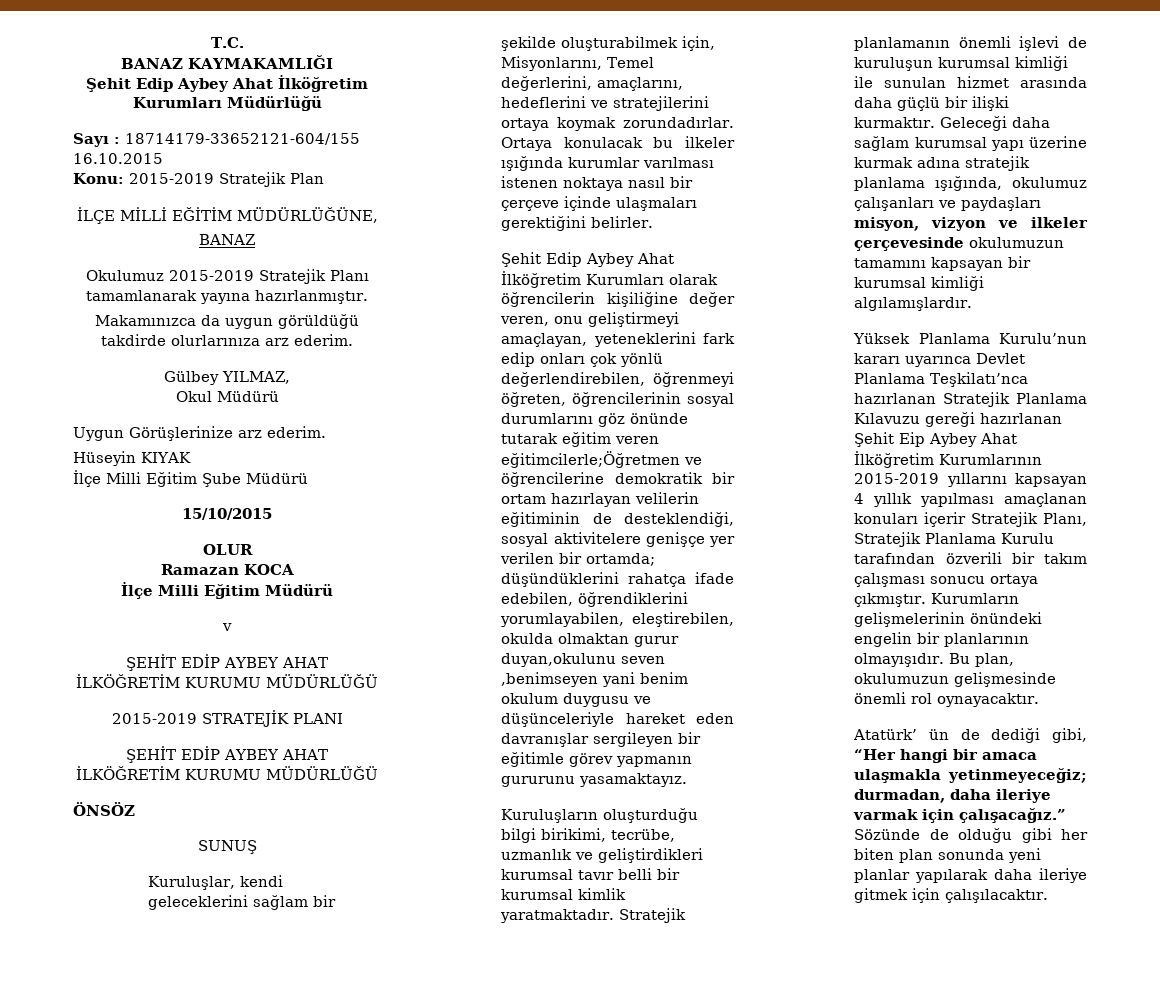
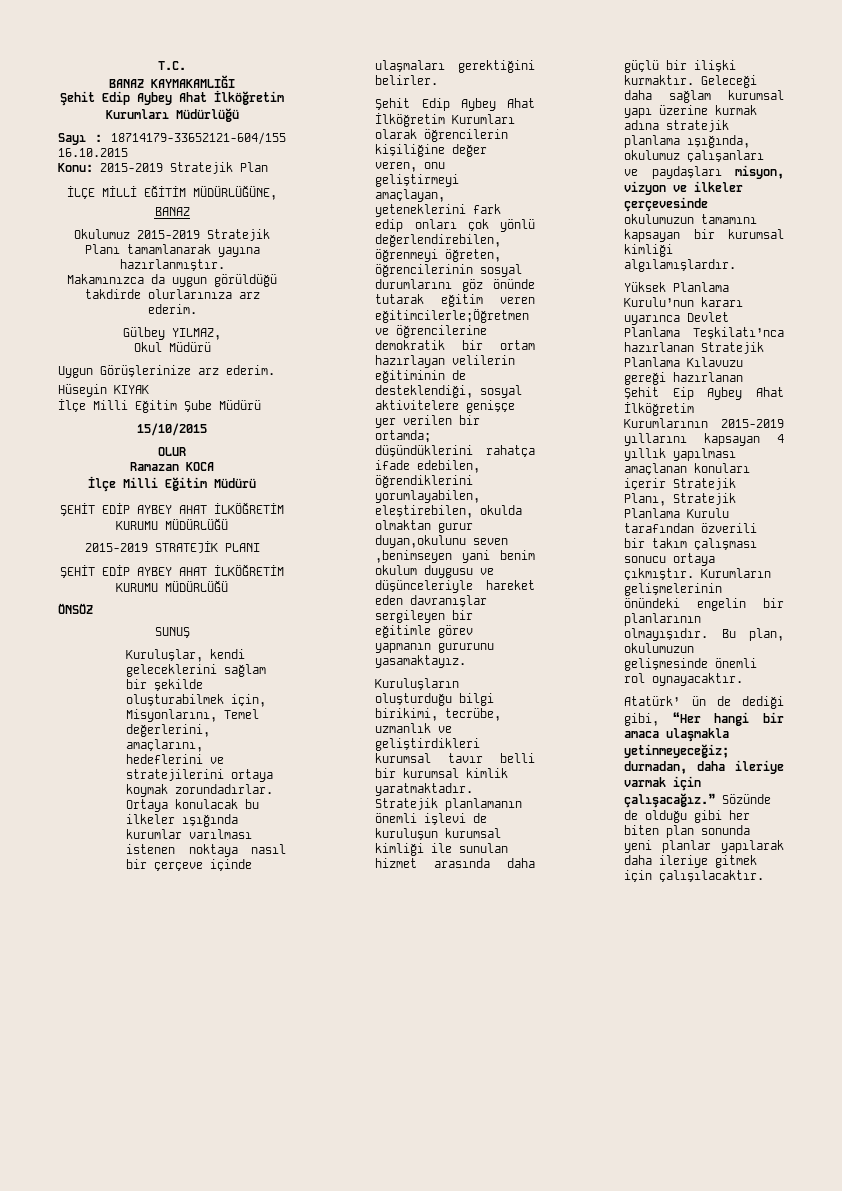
[222,623,232,631] // v -> (256, 483) none

